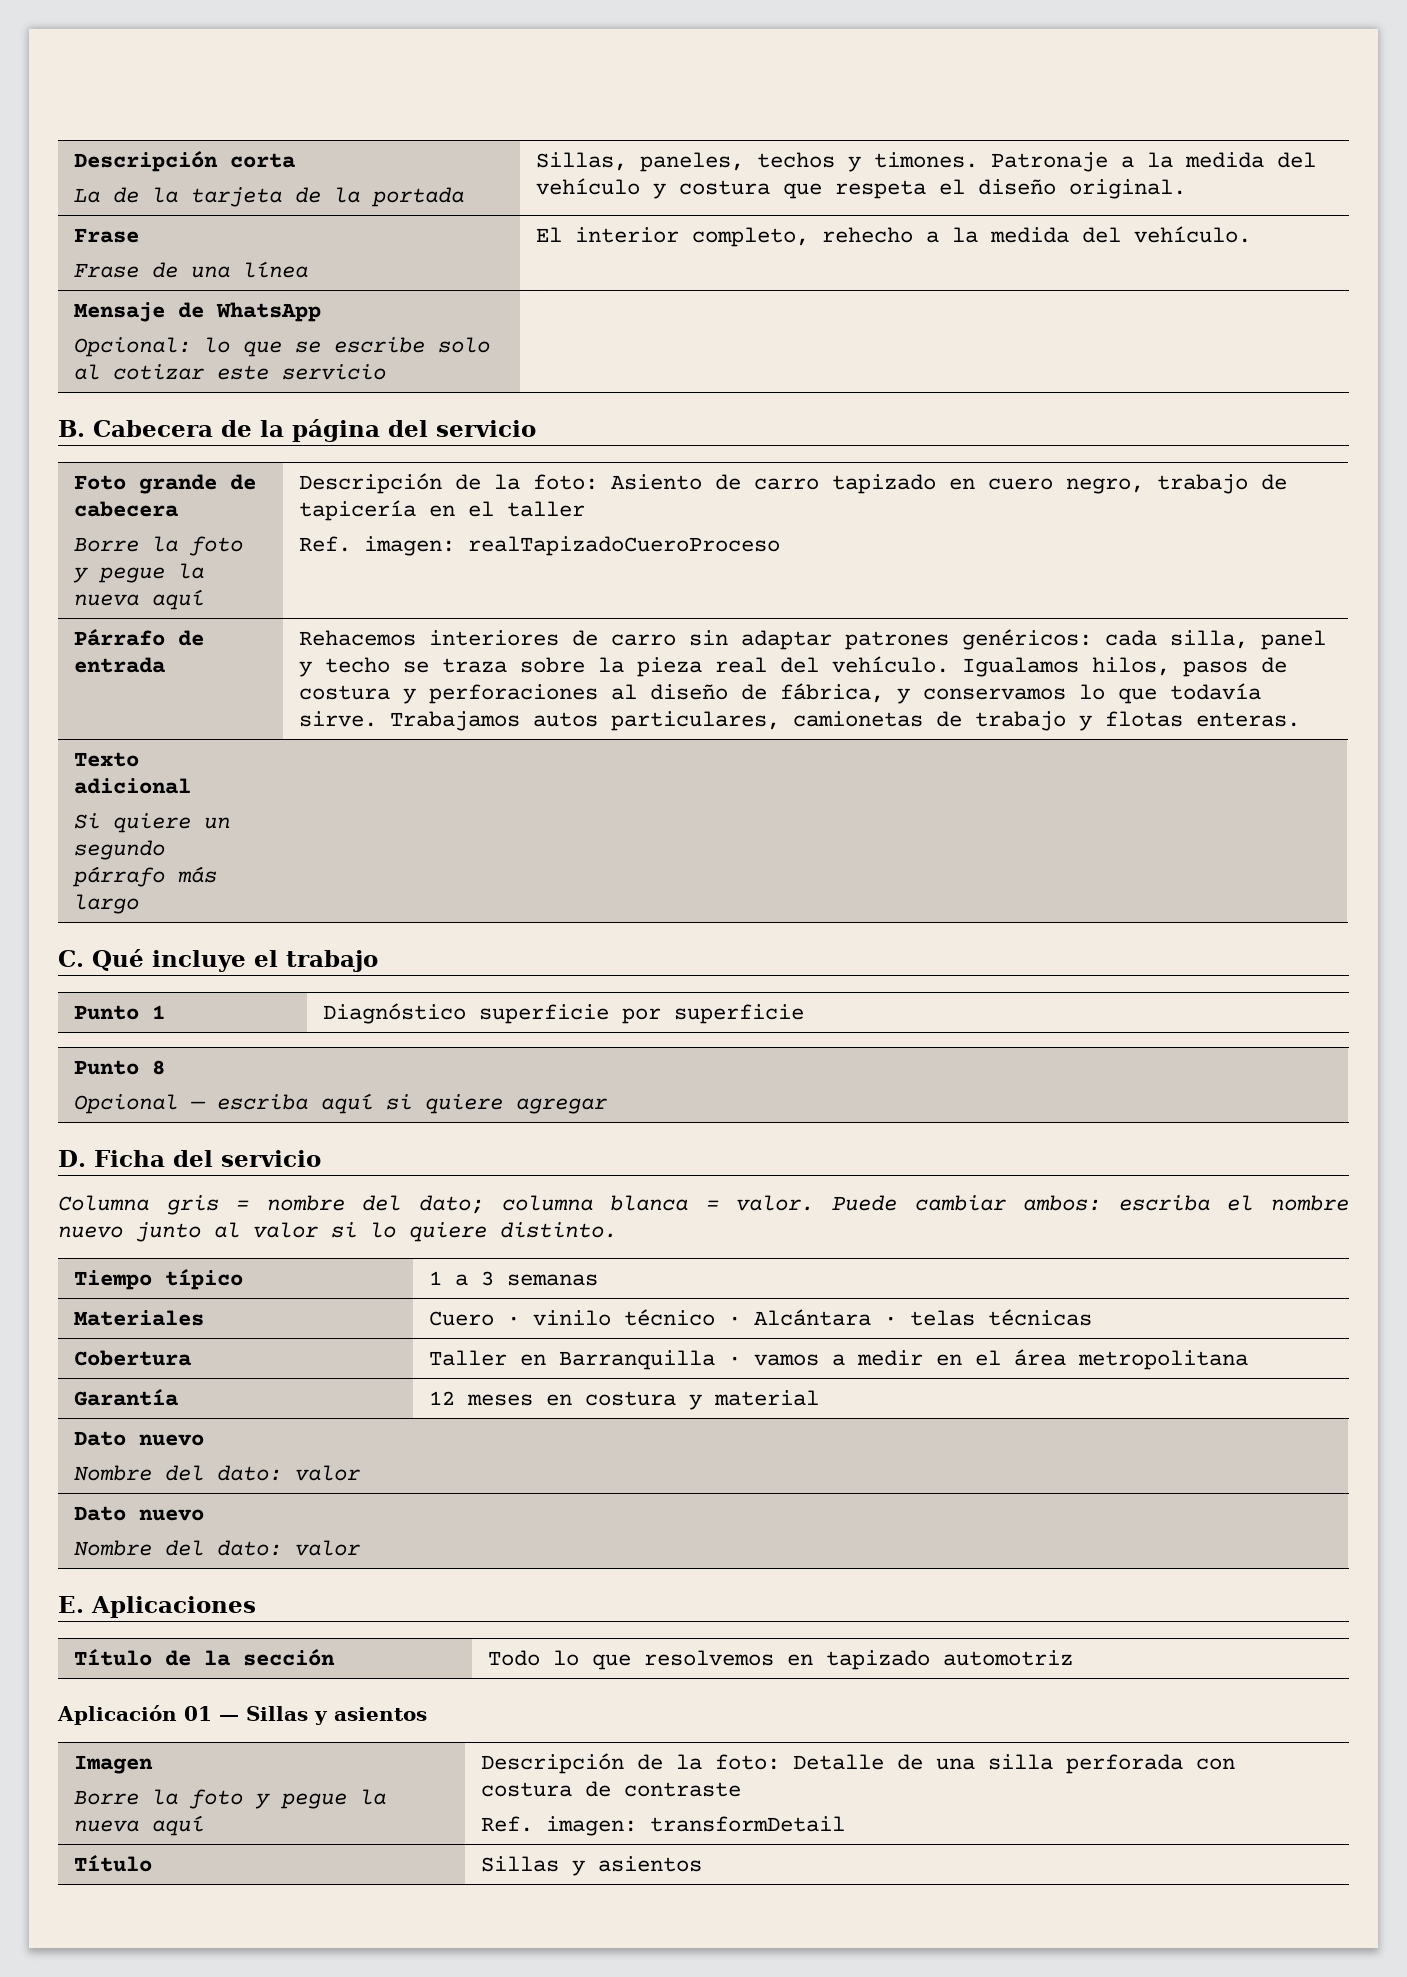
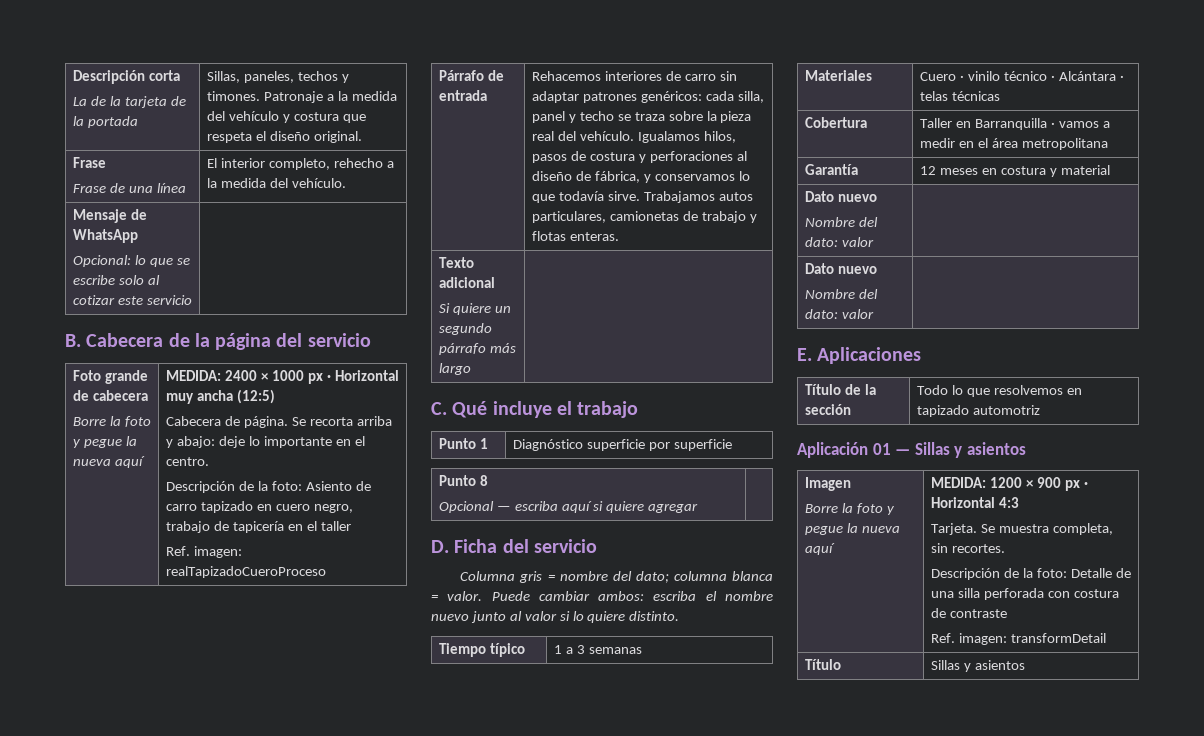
(205, 599) none -> [166,370,399,384] [166,389,275,404] [166,416,392,428] [166,436,365,448] [166,457,210,466] MEDIDA: 2400 × 1000 px · Horizontal muy ancha (12:5) // Cabecera de página. Se recorta arriba y abajo: deje lo importante en el centro. //
(205, 1825) none -> [931,477,1088,491] [931,497,1019,508] [931,523,1113,535] [931,543,1005,553] MEDIDA: 1200 × 900 px · Horizontal 4:3 // Tarjeta. Se muestra completa, sin recortes. //

